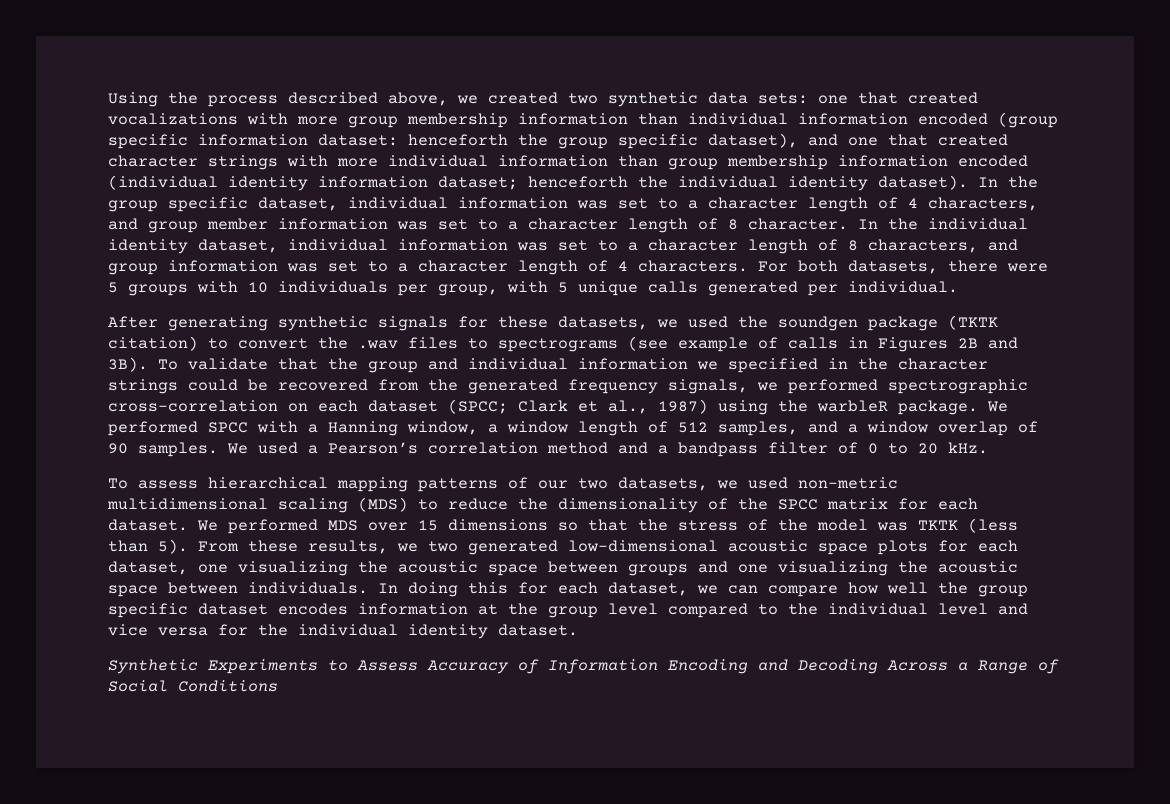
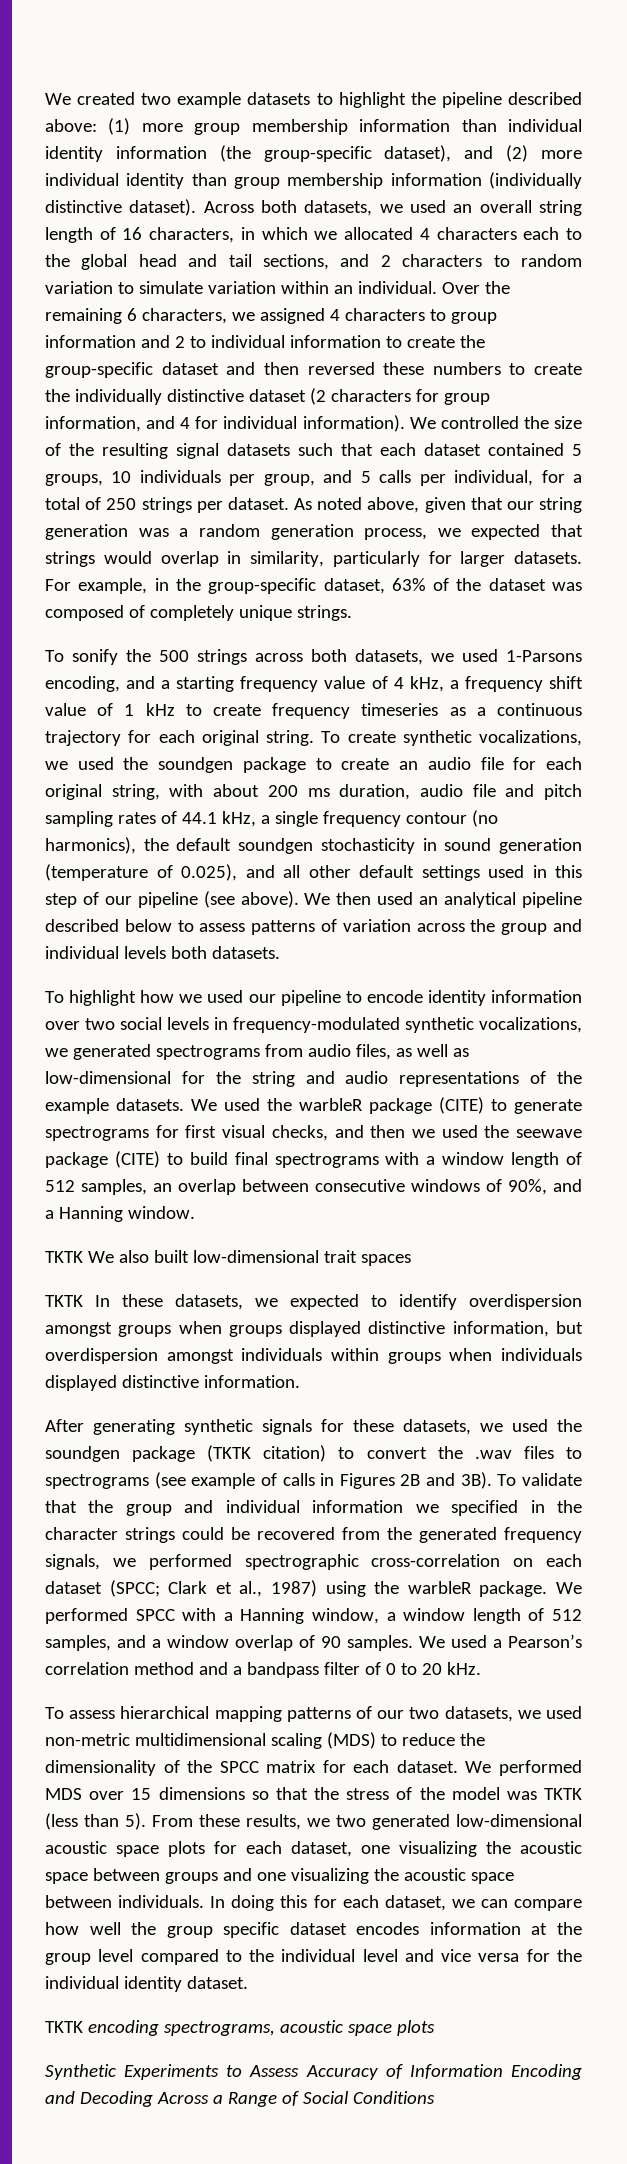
[108,92,978,107] [108,113,288,125] Using the process described above, we created two synthetic data sets: one that created vocalizations with -> [45,92,582,108] [45,118,131,135] We created two example datasets to highlight the pipeline described above: (1)
[798,112,1058,128] [108,133,1008,149] [108,155,328,170] information encoded (group specific information dataset: henceforth the group specific dataset), and one that created character strings with -> [45,145,529,162] identity information (the group-specific dataset), and (2)
[498,155,608,167] information -> [126,173,185,189] identity
[958,155,1028,167] [108,175,1038,191] [108,197,1038,212] [108,218,1028,233] [108,239,1018,254] [108,260,1048,275] [108,281,958,296] encoded (individual identity information dataset; henceforth the individual identity dataset). In the group specific dataset, individual information was set to a character length of 4 characters, and group member information was set to a character length of 8 character. In the individual identity dataset, individual information was set to a character length of 8 characters, and group information was set to a character length of 4 characters. For both datasets, there were 5 groups with 10 individuals per group, with 5 unique calls generated per individual. -> [488,172,582,189] [45,199,582,216] [45,227,583,243] [45,254,582,270] [45,281,510,294] [45,308,497,324] [45,335,485,348] [45,362,582,378] [45,388,490,405] [45,415,582,432] [45,443,582,459] [45,470,582,486] [45,497,583,513] [45,524,583,540] [45,551,582,567] [45,578,582,594] [45,605,352,621] [45,649,582,665] [45,676,583,692] [45,703,582,719] [45,730,582,746] [45,757,583,773] [45,784,582,800] [45,810,498,827] [45,837,582,854] [45,864,582,881] [45,891,582,908] [45,919,582,935] [45,946,280,959] [45,990,582,1006] [45,1017,582,1033] [45,1044,469,1060] [45,1071,582,1087] [45,1097,582,1114] [45,1125,582,1141] [45,1151,582,1168] [45,1179,582,1195] [45,1206,195,1222] [45,1250,411,1266] [45,1294,582,1310] [45,1321,583,1337] [45,1348,582,1364] [45,1375,300,1391] (individually distinctive dataset). Across both datasets, we used an overall string length of 16 characters, in which we allocated 4 characters each to the global head and tail sections, and 2 characters to random variation to simulate variation within an individual. Over the remaining 6 characters, we assigned 4 characters to group information and 2 to individual information to create the group-specific dataset and then reversed these numbers to create the individually distinctive dataset (2 characters for group information, and 4 for individual information). We controlled the size of the resulting signal datasets such that each dataset contained 5 groups, 10 individuals per group, and 5 calls per individual, for a total of 250 strings per dataset. As noted above, given that our string generation was a random generation process, we expected that strings would overlap in similarity, particularly for larger datasets. For example, in the group-specific dataset, 63% of the dataset was composed of completely unique strings. // To sonify the 500 strings across both datasets, we used 1-Parsons encoding, and a starting frequency value of 4 kHz, a frequency shift value of 1 kHz to create frequency timeseries as a continuous trajectory for each original string. To create synthetic vocalizations, we used the soundgen package to create an audio file for each original string, with about 200 ms duration, audio file and pitch sampling rates of 44.1 kHz, a single frequency contour (no harmonics), the default soundgen stochasticity in sound generation (temperature of 0.025), and all other default settings used in this step of our pipeline (see above). We then used an analytical pipeline described below to assess patterns of variation across the group and individual levels both datasets. // To highlight how we used our pipeline to encode identity information over two social levels in frequency-modulated synthetic vocalizations, we generated spectrograms from audio files, as well as low-dimensional for the string and audio representations of the example datasets. We used the warbleR package (CITE) to generate spectrograms for first visual checks, and then we used the seewave package (CITE) to build final spectrograms with a window length of 512 samples, an overlap between consecutive windows of 90%, and a Hanning window. // TKTK We also built low-dimensional trait spaces // TKTK In these datasets, we expected to identify overdispersion amongst groups when groups displayed distinctive information, but overdispersion amongst individuals within groups when individuals displayed distinctive information.
(578, 630) none -> [45,2020,435,2036] // TKTK encoding spectrograms, acoustic space plots

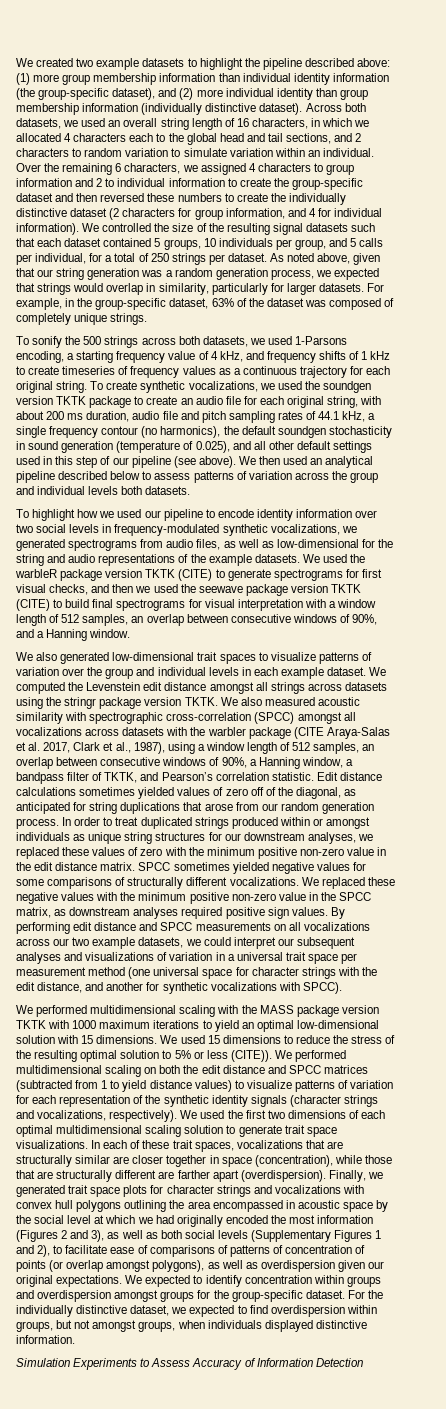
[126,676,156,689] and -> (64, 357) none
[449,676,583,692] [45,703,86,716] a frequency shift value -> [245,351,347,363] and frequency shifts
[272,703,439,719] frequency timeseries -> [62,366,216,378] timeseries of frequency values
(234, 765) none -> [16,396,87,405] version TKTK
(432, 1106) none -> [105,569,176,578] version TKTK
(108, 1160) none -> [290,584,362,593] version TKTK
(379, 1160) none -> [188,599,303,611] for visual interpretation
[45,1250,189,1263] TKTK We also built -> [16,652,110,664] We also generated
[45,1294,582,1310] [45,1321,583,1337] [45,1348,441,1364] // TKTK In these datasets, we expected to identify overdispersion amongst groups when groups displayed distinctive information, but overdispersion amongst individuals within groups -> [258,652,372,664] [16,667,387,679] [16,682,387,694] [16,697,360,709] [16,712,356,724] [16,727,390,739] [16,742,375,754] [16,757,353,769] [16,772,382,784] [16,787,357,799] [16,802,374,814] [16,817,371,829] [16,832,373,844] [16,847,387,859] [16,862,366,874] [16,877,395,889] [16,892,372,904] [16,907,345,919] [16,922,370,934] [16,937,355,949] [16,952,358,964] [16,967,377,979] [16,982,342,994] [16,1005,379,1017] [16,1020,379,1032] [16,1035,396,1044] [16,1050,347,1062] [16,1065,368,1077] [16,1080,394,1092] [16,1095,378,1107] [16,1110,386,1122] [16,1125,337,1137] [16,1140,343,1152] [16,1155,392,1167] [16,1170,383,1182] [16,1185,364,1197] [16,1200,389,1212] [16,1215,374,1227] [16,1230,382,1242] [16,1245,366,1257] [16,1260,385,1272] [16,1275,381,1287] [16,1290,383,1302] [16,1305,377,1317] [16,1320,176,1332] to visualize patterns of variation over the group and individual levels in each example dataset. We computed the Levenstein edit distance amongst all strings across datasets using the stringr package version TKTK. We also measured acoustic similarity with spectrographic cross-correlation (SPCC) amongst all vocalizations across datasets with the warbler package (CITE Araya-Salas et al. 2017, Clark et al., 1987), using a window length of 512 samples, an overlap between consecutive windows of 90%, a Hanning window, a bandpass filter of TKTK, and Pearson’s correlation statistic. Edit distance calculations sometimes yielded values of zero off of the diagonal, as anticipated for string duplications that arose from our random generation process. In order to treat duplicated strings produced within or amongst individuals as unique string structures for our downstream analyses, we replaced these values of zero with the minimum positive non-zero value in the edit distance matrix. SPCC sometimes yielded negative values for some comparisons of structurally different vocalizations. We replaced these negative values with the minimum positive non-zero value in the SPCC matrix, as downstream analyses required positive sign values. By performing edit distance and SPCC measurements on all vocalizations across our two example datasets, we could interpret our subsequent analyses and visualizations of variation in a universal trait space per measurement method (one universal space for character strings with the edit distance, and another for synthetic vocalizations with SPCC). // We performed multidimensional scaling with the MASS package version TKTK with 1000 maximum iterations to yield an optimal low-dimensional solution with 15 dimensions. We used 15 dimensions to reduce the stress of the resulting optimal solution to 5% or less (CITE)). We performed multidimensional scaling on both the edit distance and SPCC matrices (subtracted from 1 to yield distance values) to visualize patterns of variation for each representation of the synthetic identity signals (character strings and vocalizations, respectively). We used the first two dimensions of each optimal multidimensional scaling solution to generate trait space visualizations. In each of these trait spaces, vocalizations that are structurally similar are closer together in space (concentration), while those that are structurally different are farther apart (overdispersion). Finally, we generated trait space plots for character strings and vocalizations with convex hull polygons outlining the area encompassed in acoustic space by the social level at which we had originally encoded the most information (Figures 2 and 3), as well as both social levels (Supplementary Figures 1 and 2), to facilitate ease of comparisons of patterns of concentration of points (or overlap amongst polygons), as well as overdispersion given our original expectations. We expected to identify concentration within groups and overdispersion amongst groups for the group-specific dataset. For the individually distinctive dataset, we expected to find overdispersion within groups, but not amongst groups,
[45,1419,582,1435] [45,1445,582,1462] [45,1472,582,1489] [45,1500,582,1516] [45,1527,582,1543] [45,1554,582,1570] [45,1580,583,1597] [45,1608,583,1624] [45,1634,582,1651] [45,1662,481,1678] [45,1706,582,1722] [45,1732,485,1749] [45,1760,582,1776] [45,1787,583,1800] [45,1813,582,1830] [45,1841,582,1857] [45,1868,514,1884] [45,1895,583,1911] [45,1922,582,1938] [45,1949,582,1965] [45,1976,248,1992] [45,2020,435,2036] [45,2064,116,2080] After generating synthetic signals for these datasets, we used the soundgen package (TKTK citation) to convert the .wav files to spectrograms (see example of calls in Figures 2B and 3B). To validate that the group and individual information we specified in the character strings could be recovered from the generated frequency signals, we performed spectrographic cross-correlation on each dataset (SPCC; Clark et al., 1987) using the warbleR package. We performed SPCC with a Hanning window, a window length of 512 samples, and a window overlap of 90 samples. We used a Pearson’s correlation method and a bandpass filter of 0 to 20 kHz. // To assess hierarchical mapping patterns of our two datasets, we used non-metric multidimensional scaling (MDS) to reduce the dimensionality of the SPCC matrix for each dataset. We performed MDS over 15 dimensions so that the stress of the model was TKTK (less than 5). From these results, we two generated low-dimensional acoustic space plots for each dataset, one visualizing the acoustic space between groups and one visualizing the acoustic space between individuals. In doing this for each dataset, we can compare how well the group specific dataset encodes information at the group level compared to the individual level and vice versa for the individual identity dataset. // TKTK encoding spectrograms, acoustic space plots // Synthetic -> [16,1358,70,1367] Simulation
[510,2064,582,2080] [45,2091,435,2107] Encoding and Decoding Across a Range of Social Conditions -> [315,1358,363,1367] Detection

